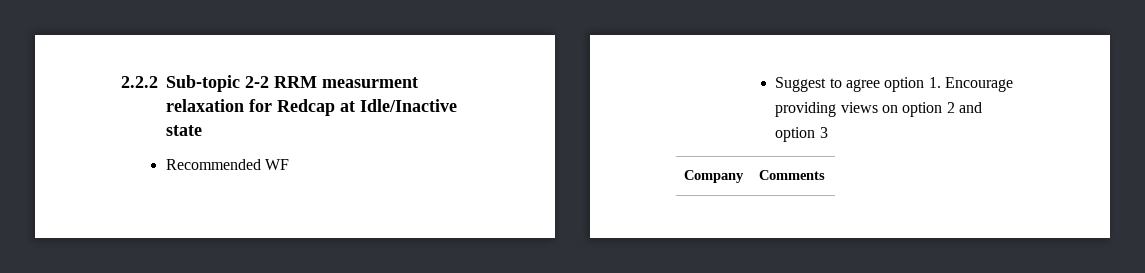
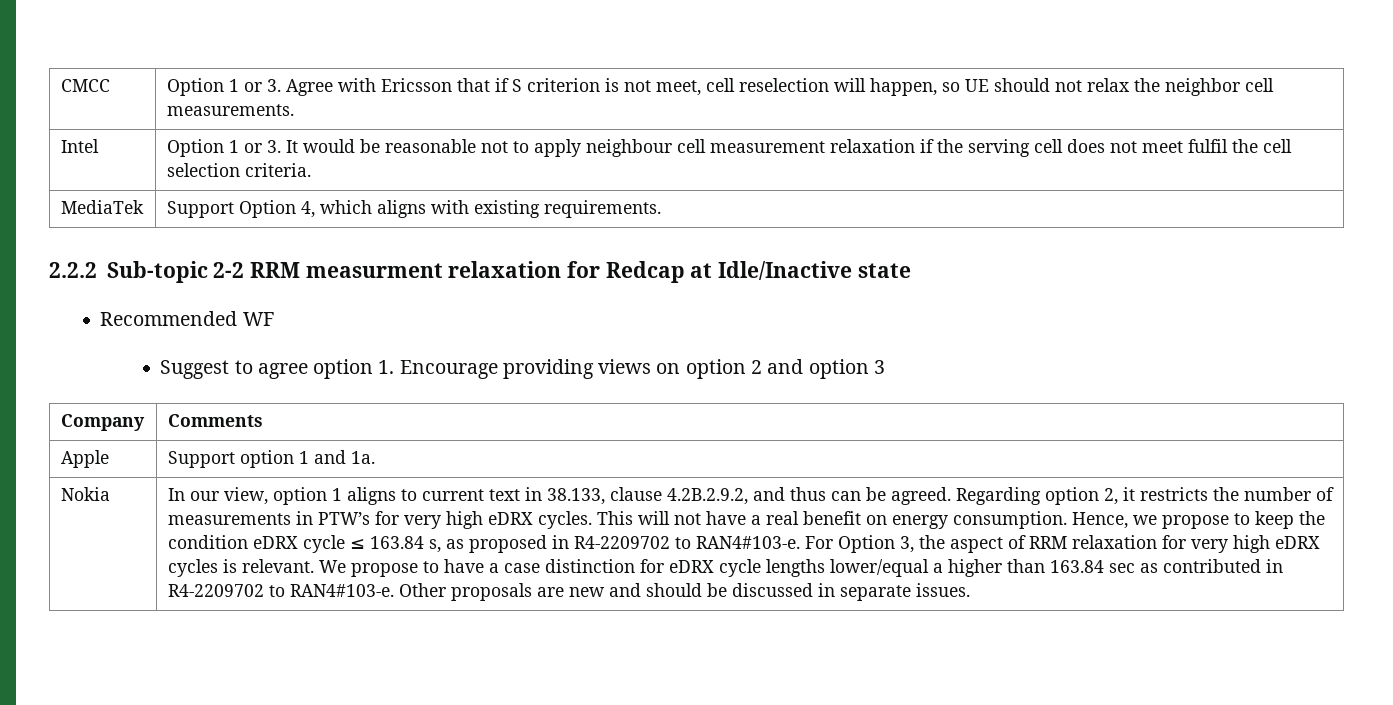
(121, 82) none -> [60,79,110,92] [166,78,1274,96] [166,104,294,116] [60,139,99,153] [166,139,1292,157] [166,163,311,177] [60,200,144,214] [166,200,661,218] CMCC | Option 1 or 3. Agree with Ericsson that if S criterion is not meet, cell reselection will happen, so UE should not relax the neighbor cell measurements. // Intel | Option 1 or 3. It would be reasonable not to apply neighbour cell measurement relaxation if the serving cell does not meet fulfil the cell selection criteria. // MediaTek | Support Option 4, which aligns with existing requirements. //
(825, 175) none -> [60,450,109,468] [167,450,375,468] [60,487,110,501] [167,487,1334,505] [167,511,1325,529] [167,535,1320,553] [167,559,1283,577] [167,583,970,601] // Apple | Support option 1 and 1a. // Nokia | In our view, option 1 aligns to current text in 38.133, clause 4.2B.2.9.2, and thus can be agreed. Regarding option 2, it restricts the number of measurements in PTW’s for very high eDRX cycles. This will not have a real benefit on energy consumption. Hence, we propose to keep the condition eDRX cycle ≤ 163.84 s, as proposed in R4-2209702 to RAN4#103-e. For Option 3, the aspect of RRM relaxation for very high eDRX cycles is relevant. We propose to have a case distinction for eDRX cycle lengths lower/equal a higher than 163.84 sec as contributed in R4-2209702 to RAN4#103-e. Other proposals are new and should be discussed in separate issues.

